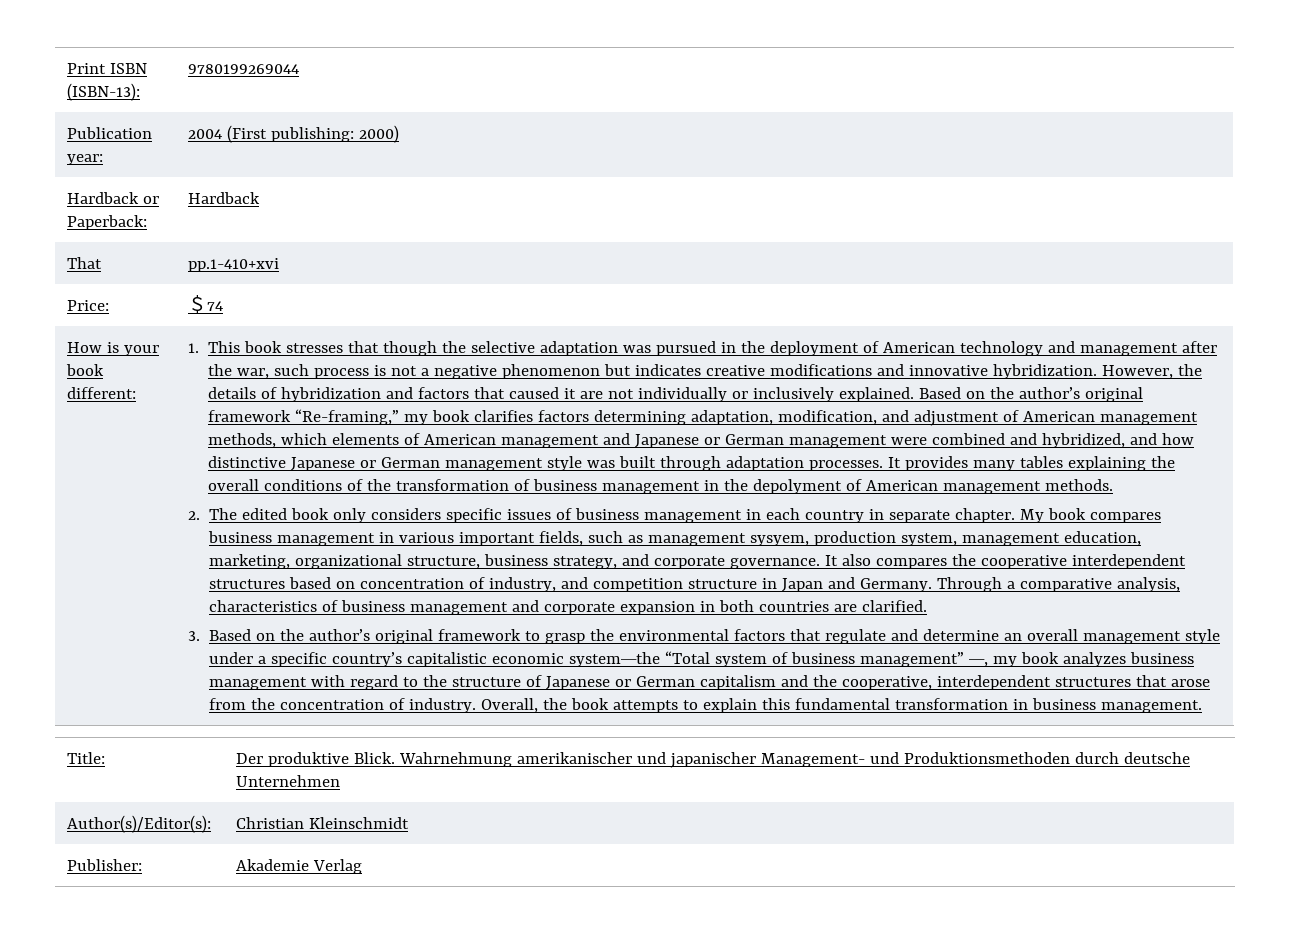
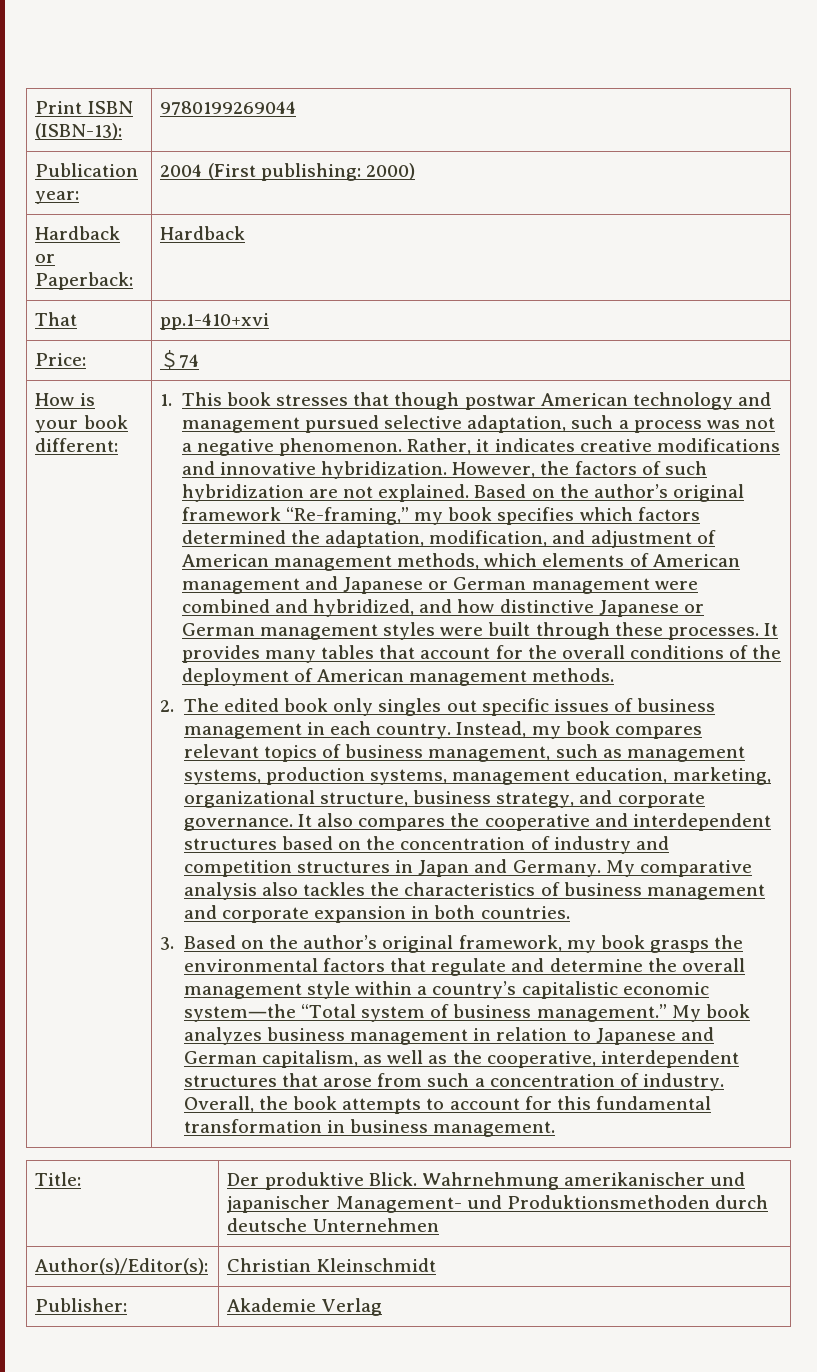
[442,341,1218,356] [208,364,632,379] the selective adaptation was pursued in the deployment of American technology and management after the war, such process is not a negative phenomenon but -> [464,392,771,410] [181,415,775,433] [181,438,490,456] postwar American technology and management pursued selective adaptation, such a process was not a negative phenomenon. Rather, it
[208,387,835,402] details of hybridization and factors that caused it are not individually or inclusively -> [574,461,707,475] [181,484,374,502] factors of such hybridization are not
[474,410,687,425] clarifies factors determining -> [497,507,700,525] [181,530,321,544] specifies which factors determined the
[547,456,616,471] style was -> [383,622,484,640] styles were
[726,456,805,471] adaptation -> [614,622,663,636] these
[1068,456,1147,471] explaining -> [379,645,523,659] that account for
[396,479,843,494] transformation of business management in the depolyment -> [181,668,289,686] deployment
[371,508,442,520] considers -> [378,698,477,716] singles out
[805,508,1162,523] [208,531,958,546] country in separate chapter. My book compares business management in various important fields, such as management sysyem, production system, -> [376,721,702,739] [183,744,745,762] [183,767,448,785] country. Instead, my book compares relevant topics of business management, such as management systems, production systems,
(1068, 562) none -> [594,813,628,827] and
[360,577,557,592] concentration of industry, -> [366,836,631,854] the concentration of industry
[688,579,758,589] structure -> [297,861,391,873] structures
[937,577,1181,592] Through a comparative analysis, -> [605,860,752,877] [183,882,400,900] My comparative analysis also tackles the
[759,600,928,612] countries are clarified. -> [480,906,570,919] countries.
[438,629,586,644] framework to grasp -> [458,935,709,953] framework, my book grasps
[1004,633,1023,641] an -> [647,958,677,972] the
[209,652,328,667] under a specific -> [355,981,428,995] within a
[860,652,1018,667] management” ―, my -> [536,1004,701,1022] management.” My
[311,675,809,690] with regard to the structure of Japanese or German capitalism and -> [473,1027,714,1045] [183,1050,448,1068] in relation to Japanese and German capitalism, as well as
[251,698,276,710] the -> [427,1073,485,1087] such a
[703,698,758,713] explain -> [449,1096,552,1110] account for

